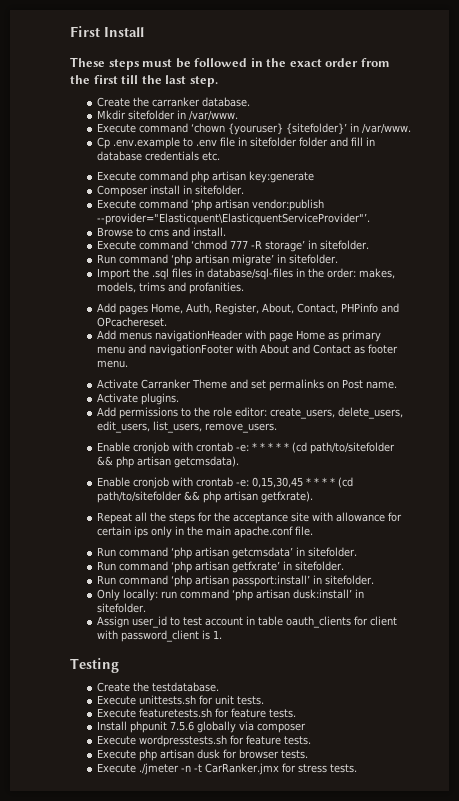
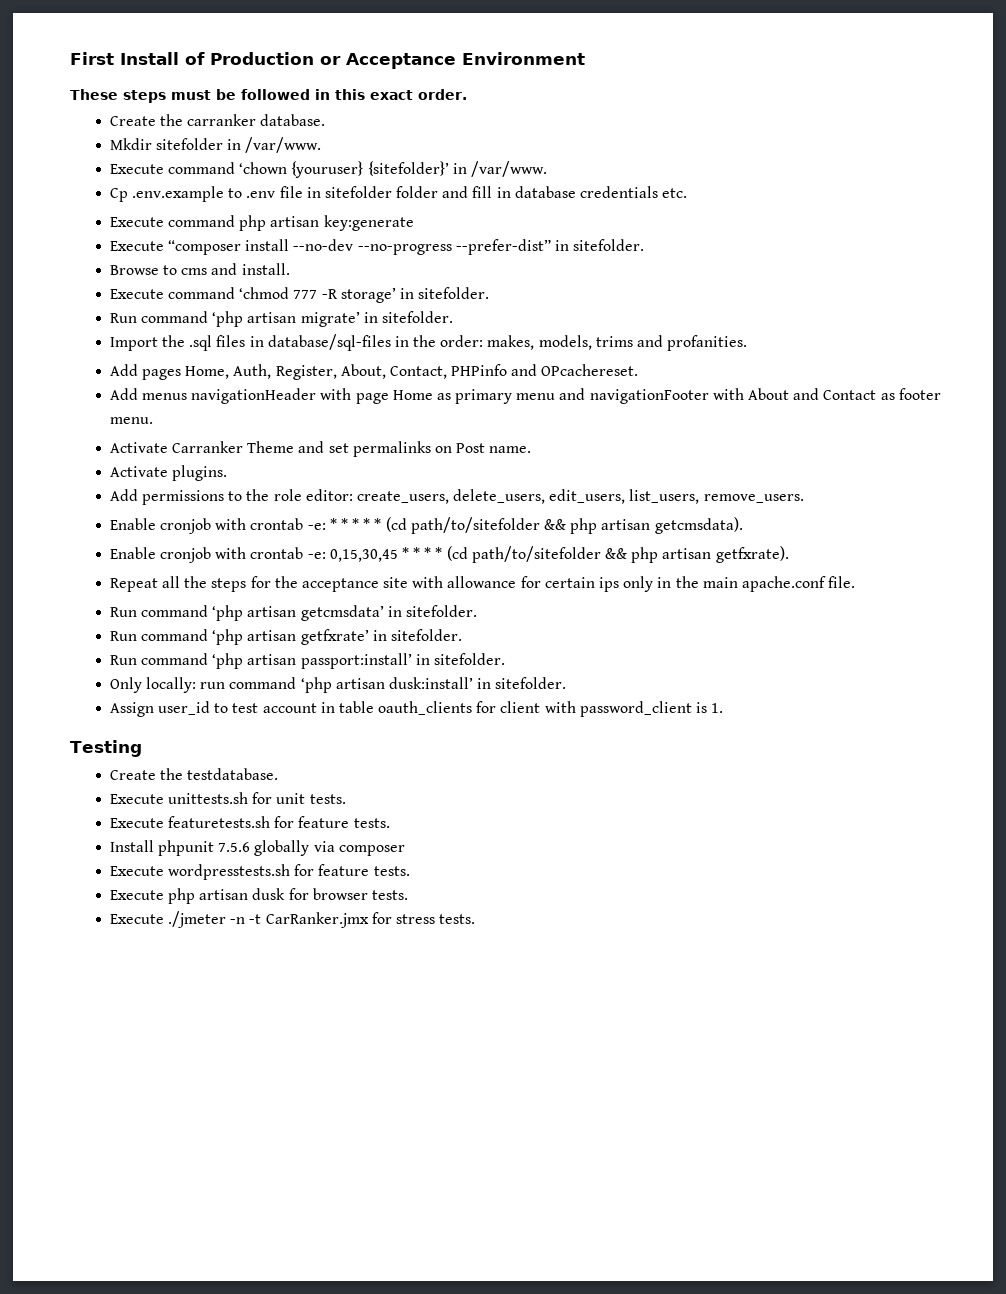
(144, 32) none -> [185,52,585,69] of Production or Acceptance Environment
[266,58,390,67] [70,75,218,87] the exact order from the first till the last step. -> [335,89,467,100] this exact order.
[97,185,245,197] [97,199,325,211] [97,213,371,225] Composer install in sitefolder. // Execute command ‘php artisan vendor:publish --provider="Elasticquent\ElasticquentServiceProvider"’. -> [109,239,645,255] Execute “composer install --no-dev --no-progress --prefer-dist” in sitefolder.

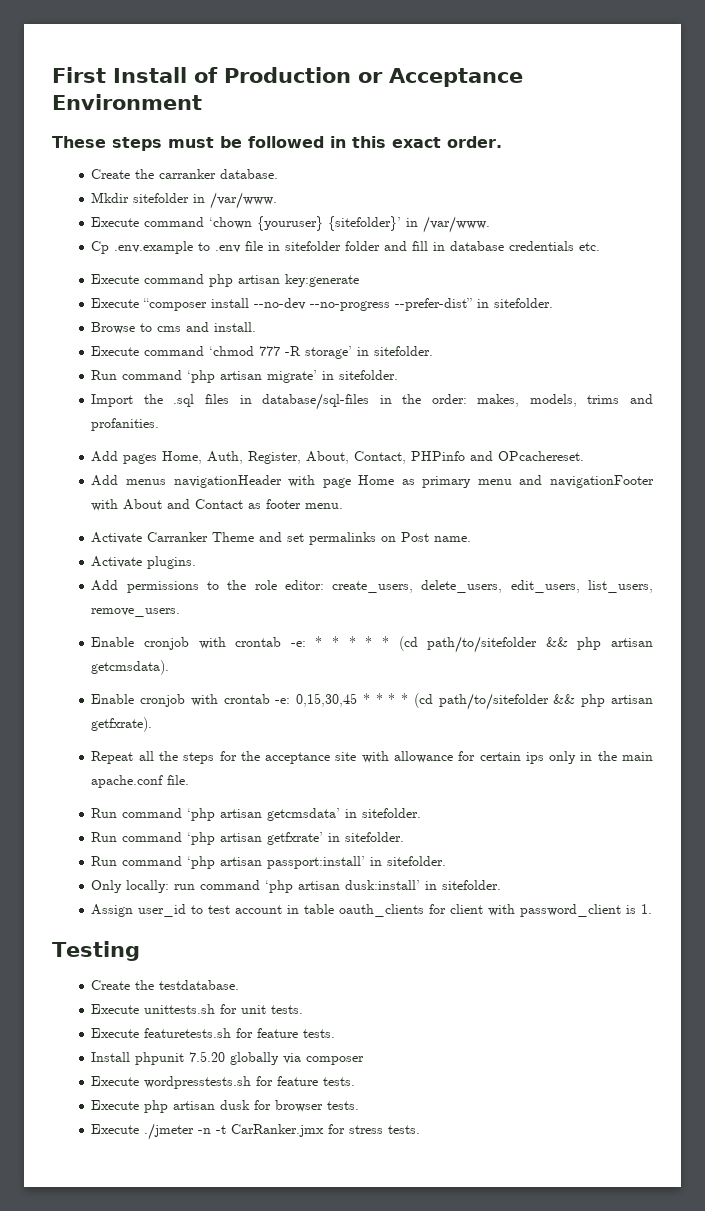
[218,842,251,852] 7.5.6 -> [189,1051,226,1062] 7.5.20

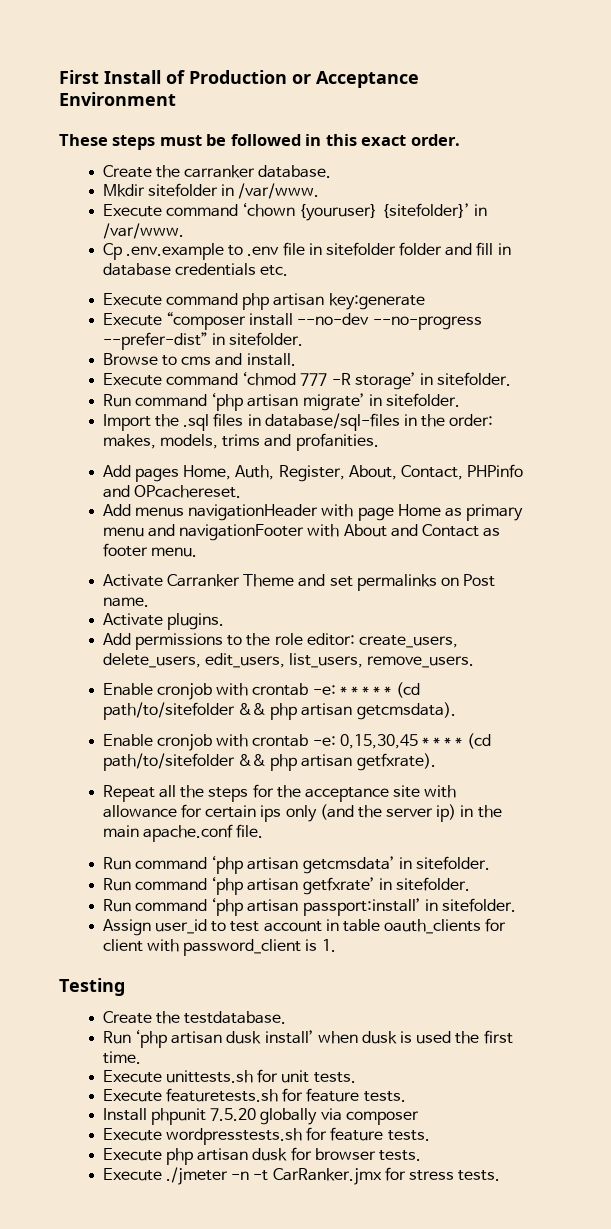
(577, 757) none -> [319,804,457,822] (and the server ip)
[91,880,502,893] // Only locally: run command ‘php artisan dusk:install’ in sitefolder. -> (516, 905) none
(240, 985) none -> [102,1029,513,1048] [102,1051,141,1064] // Run ‘php artisan dusk install’ when dusk is used the first time.

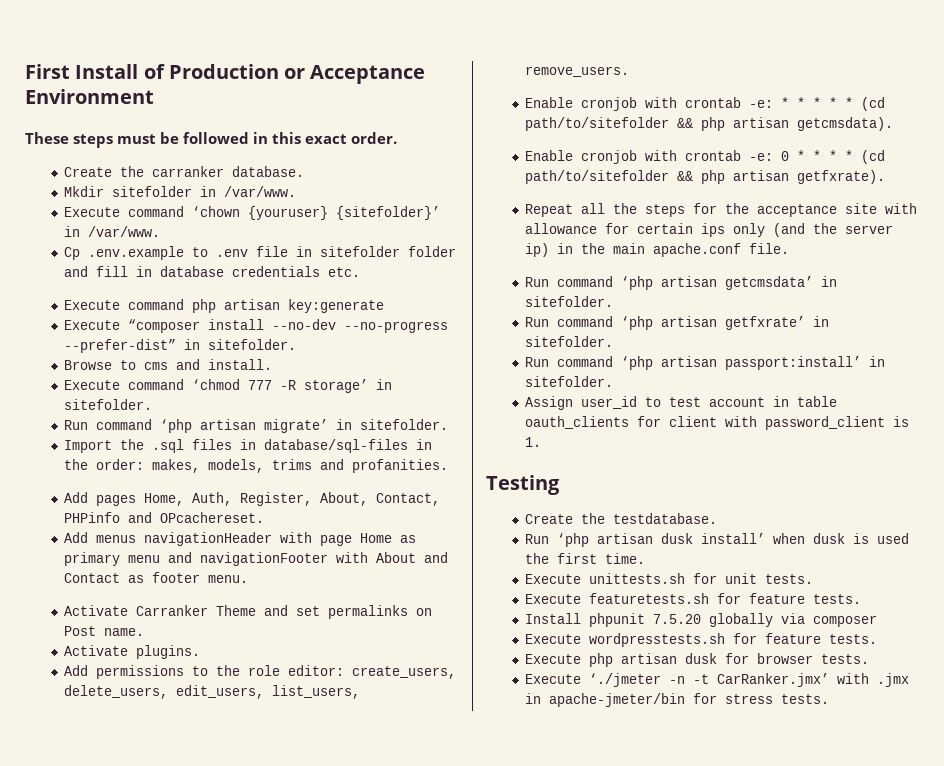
[339,734,418,749] 0,15,30,45 -> [781,151,790,161] 0
[166,1167,229,1185] ./jmeter -> [589,673,662,687] ‘./jmeter
[272,1168,382,1185] CarRanker.jmx -> [717,673,910,687] [525,693,686,707] CarRanker.jmx’ with .jmx in apache-jmeter/bin

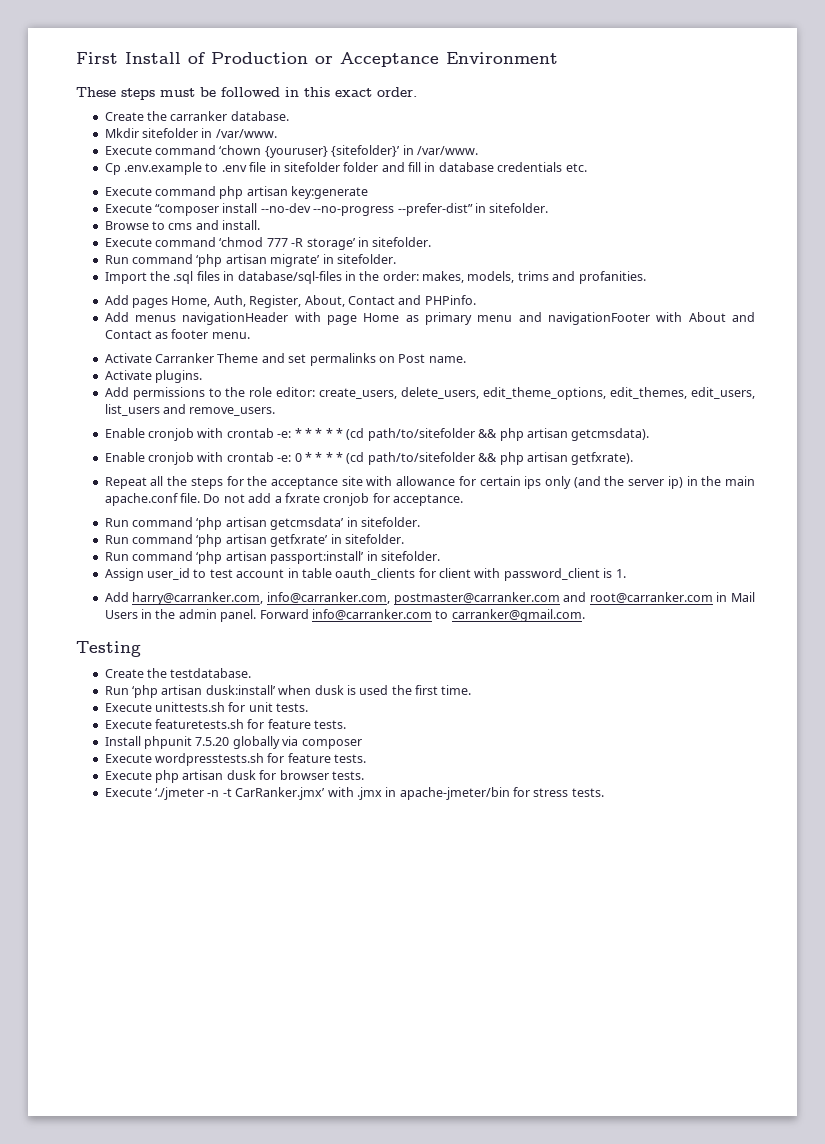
[376,493,441,506] [64,512,265,523] Contact, PHPinfo and OPcachereset. -> [347,295,476,305] Contact and PHPinfo.
[176,685,361,699] edit_users, list_users, -> [483,387,755,400] [104,404,187,416] edit_theme_options, edit_themes, edit_users, list_users and
(790, 248) none -> [203,493,464,506] Do not add a fxrate cronjob for acceptance.
(542, 442) none -> [104,592,755,605] [104,609,585,622] // Add harry@carranker.com, info@carranker.com, postmaster@carranker.com and root@carranker.com in Mail Users in the admin panel. Forward info@carranker.com to carranker@gmail.com.
[661,533,766,544] dusk install’ -> [205,685,276,695] dusk:install’

